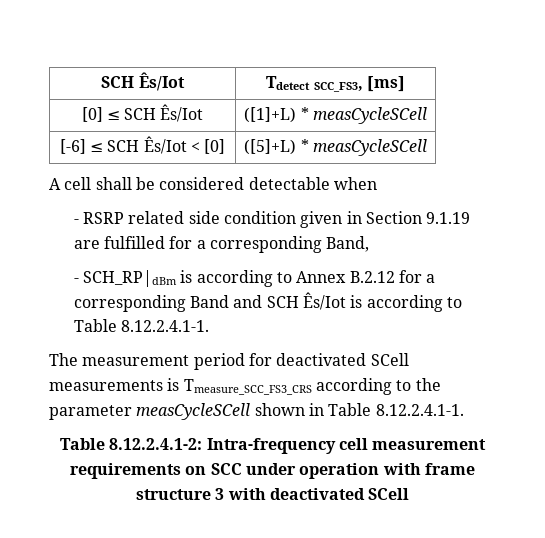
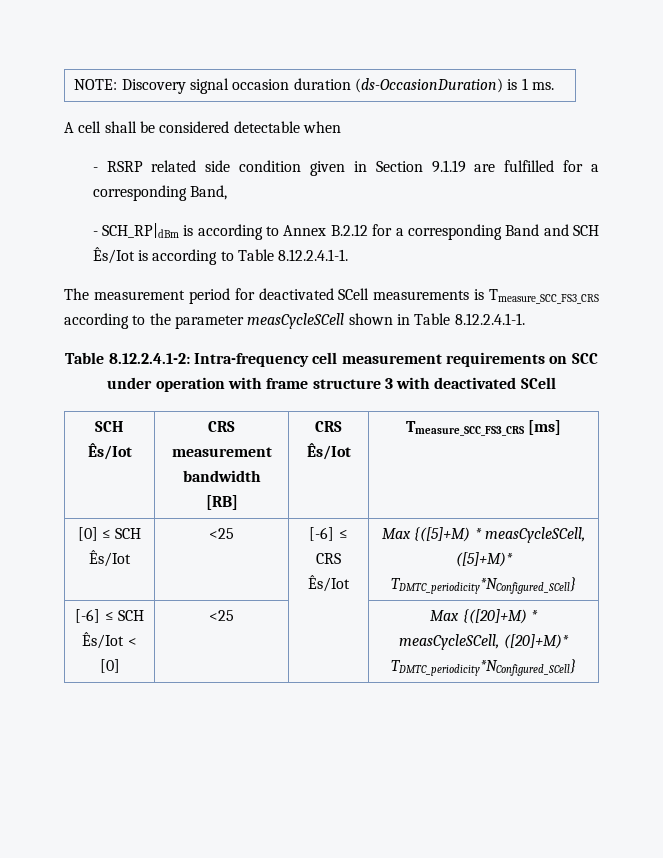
[101,72,185,91] [266,76,405,92] [81,104,204,122] [244,107,427,124] [59,136,226,154] [244,139,427,156] SCH Ês/Iot | Tdetect SCC_FS3, [ms] // [0] ≤ SCH Ês/Iot | ([1]+L) * measCycleSCell // [-6] ≤ SCH Ês/Iot < [0] | ([5]+L) * measCycleSCell -> [74,78,555,94] NOTE: Discovery signal occasion duration (ds-OccasionDuration) is 1 ms.
(410, 494) none -> [95,421,124,432] [87,443,132,460] [208,421,235,432] [171,447,272,457] [182,470,261,482] [205,495,238,510] [315,421,342,432] [306,443,351,460] [405,420,562,436] [77,527,142,541] [89,550,131,567] [209,528,234,539] [309,527,348,541] [316,553,341,564] [308,575,350,592] [382,527,585,543] [455,552,513,567] [391,577,576,594] [75,609,144,623] [82,632,137,649] [99,659,120,673] [209,610,234,621] [430,609,538,624] [399,634,569,650] [391,659,576,676] // SCH Ês/Iot | CRS measurement bandwidth [RB] | CRS Ês/Iot | Tmeasure_SCC_FS3_CRS [ms] // [0] ≤ SCH Ês/Iot | <25 | [-6] ≤ CRS Ês/Iot | Max {([5]+M) * measCycleSCell, ([5]+M)* TDMTC_periodicity*NConfigured_SCell} // [-6] ≤ SCH Ês/Iot < [0] | <25 | | Max {([20]+M) * measCycleSCell, ([20]+M)* TDMTC_periodicity*NConfigured_SCell}

